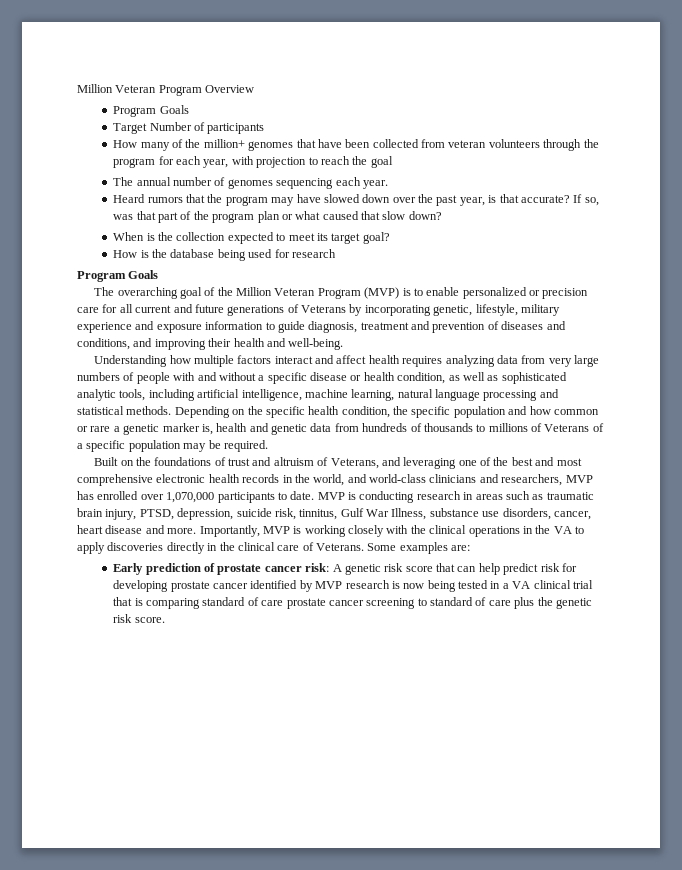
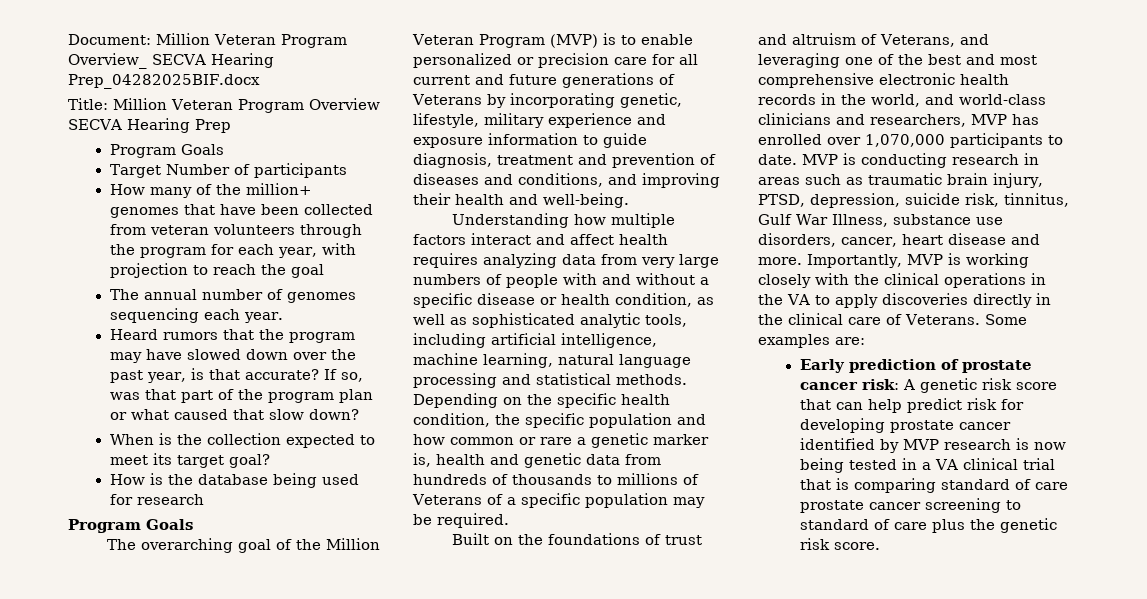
(77, 88) none -> [68,33,347,48] [68,53,274,69] [68,74,260,89] [68,98,108,110] Document: Million Veteran Program Overview_ SECVA Hearing Prep_04282025BIF.docx // Title:
(255, 89) none -> [68,118,231,133] SECVA Hearing Prep

